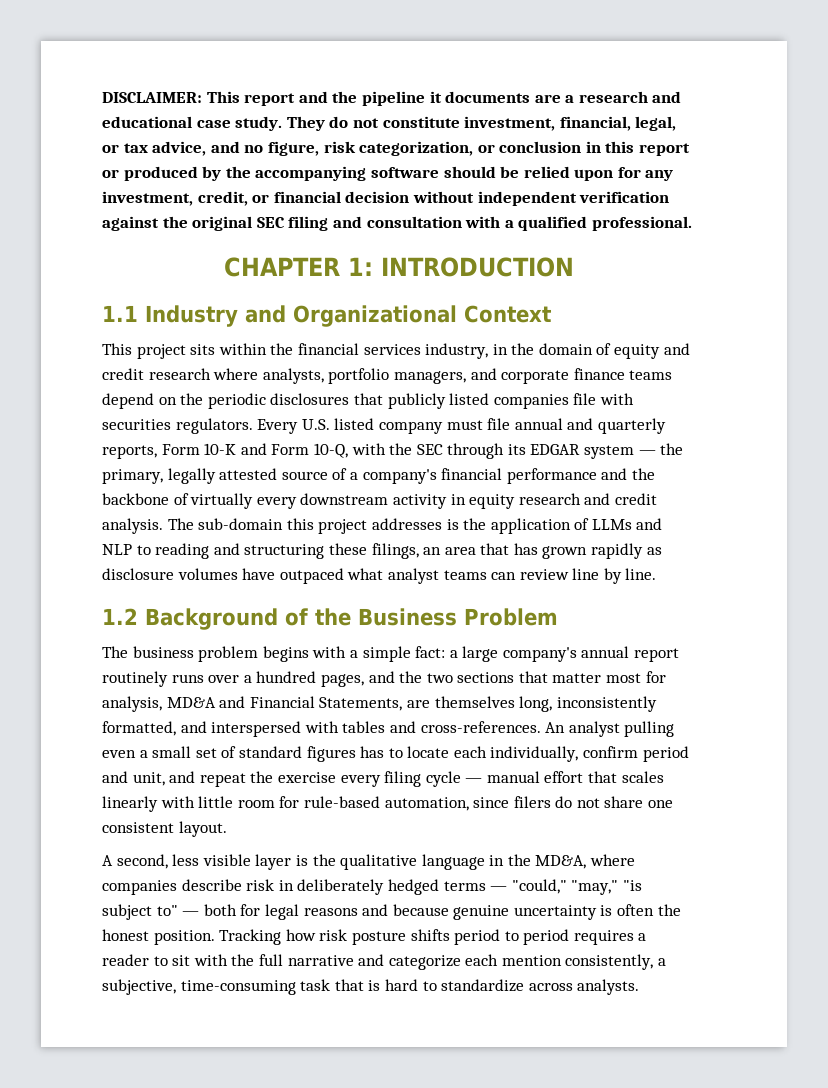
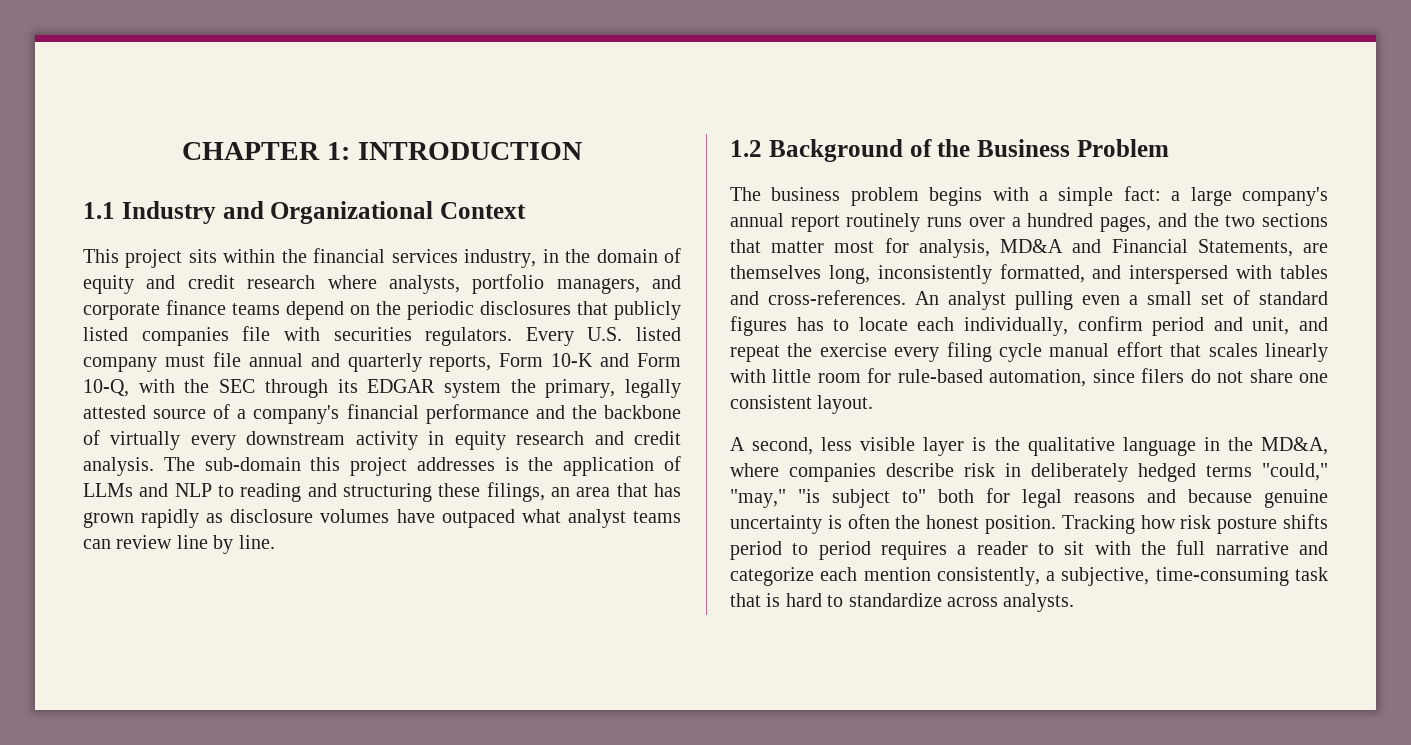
[102,91,682,106] [102,116,677,131] [102,141,691,156] [102,166,674,181] [102,191,670,206] [102,216,692,231] DISCLAIMER: This report and the pipeline it documents are a research and educational case study. They do not constitute investment, financial, legal, or tax advice, and no figure, risk categorization, or conclusion in this report or produced by the accompanying software should be relied upon for any investment, credit, or financial decision without independent verification against the original SEC filing and consultation with a qualified professional. // -> (182, 151) none
[638,450,656,455] — -> (501, 389) none
[465,778,483,783] — -> (1042, 352) none
[490,886,508,891] — -> (1252, 471) none
[182,911,200,916] — -> (926, 496) none

